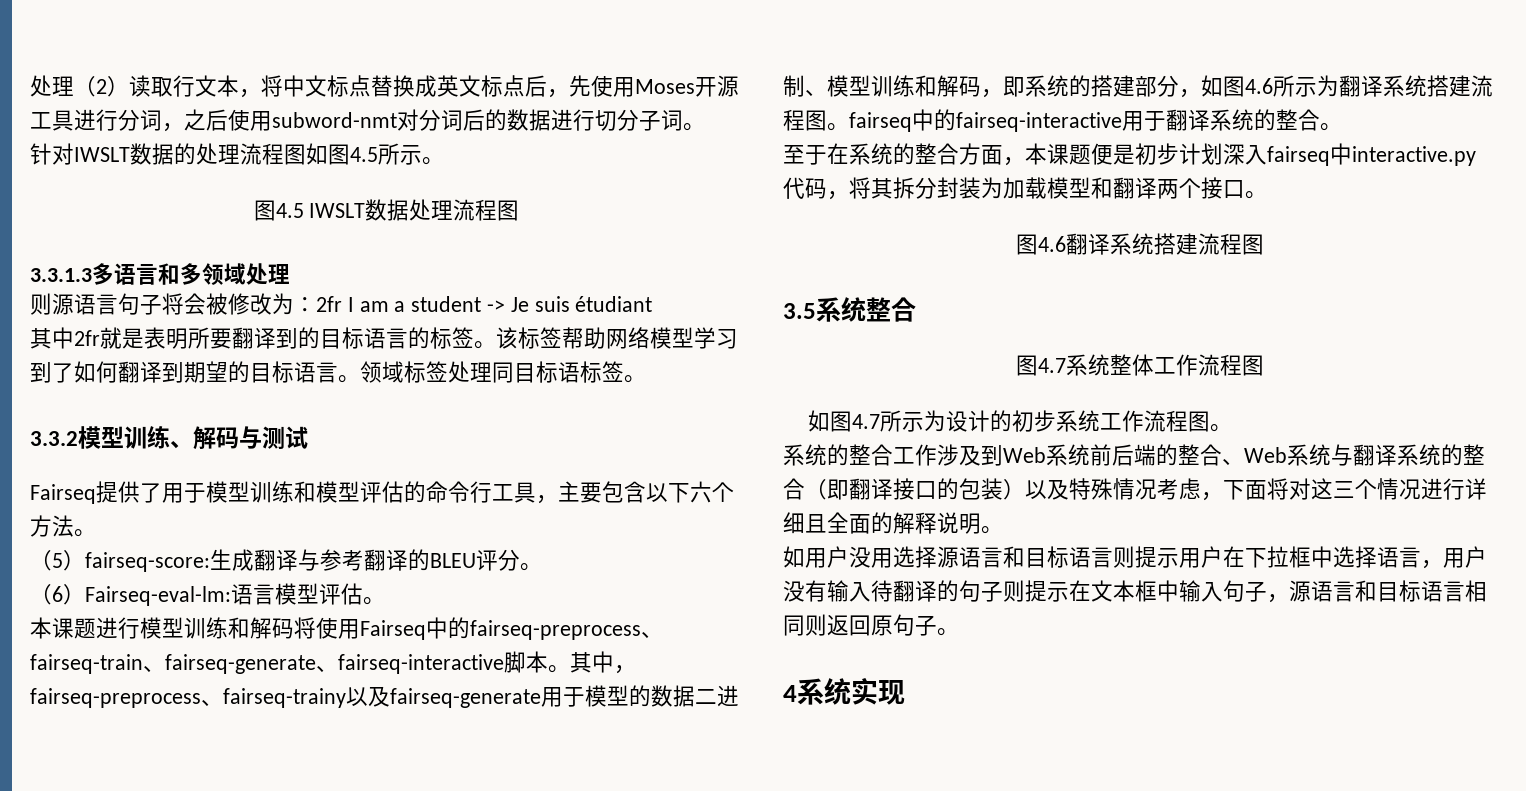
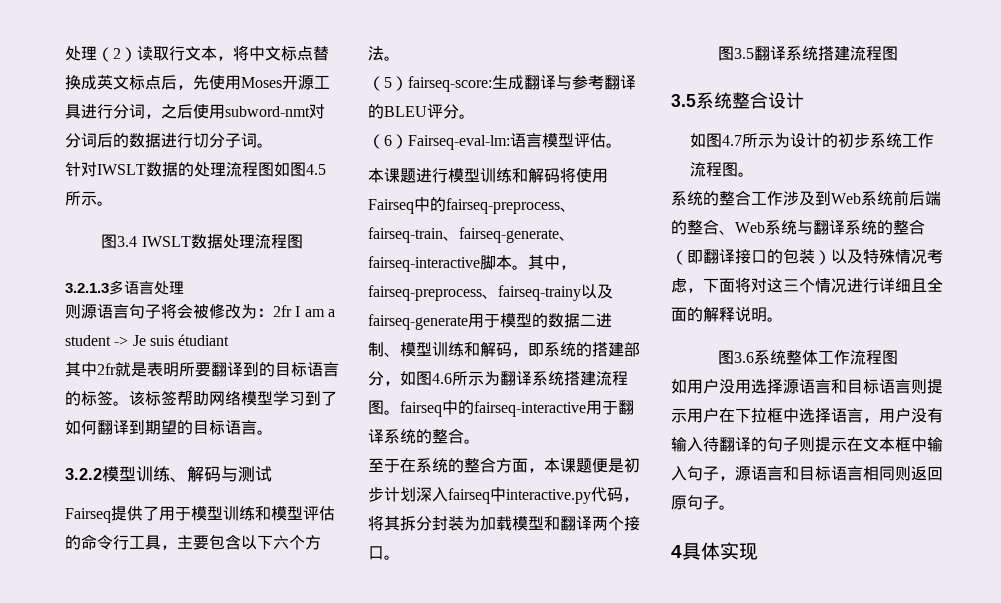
[275,203,304,218] 4.5 -> [117,236,138,247] 3.4
[30,263,246,285] 3.3.1.3多语言和多领域 -> [65,280,154,295] 3.2.1.3多语言
[360,361,646,383] [30,431,78,446] 领域标签处理同目标语标签。 // 3.3.2 -> [65,468,102,480] // 3.2.2
[1037,236,1066,252] 4.6 -> [734,48,754,59] 3.5
[1015,354,1264,376] // 图4.7系统整体工作流程图 -> [768,92,804,109] 设计
(1003, 530) none -> [718,350,898,365] // 图3.6系统整体工作流程图
[797,678,851,705] 系统 -> [682,542,720,560] 具体

